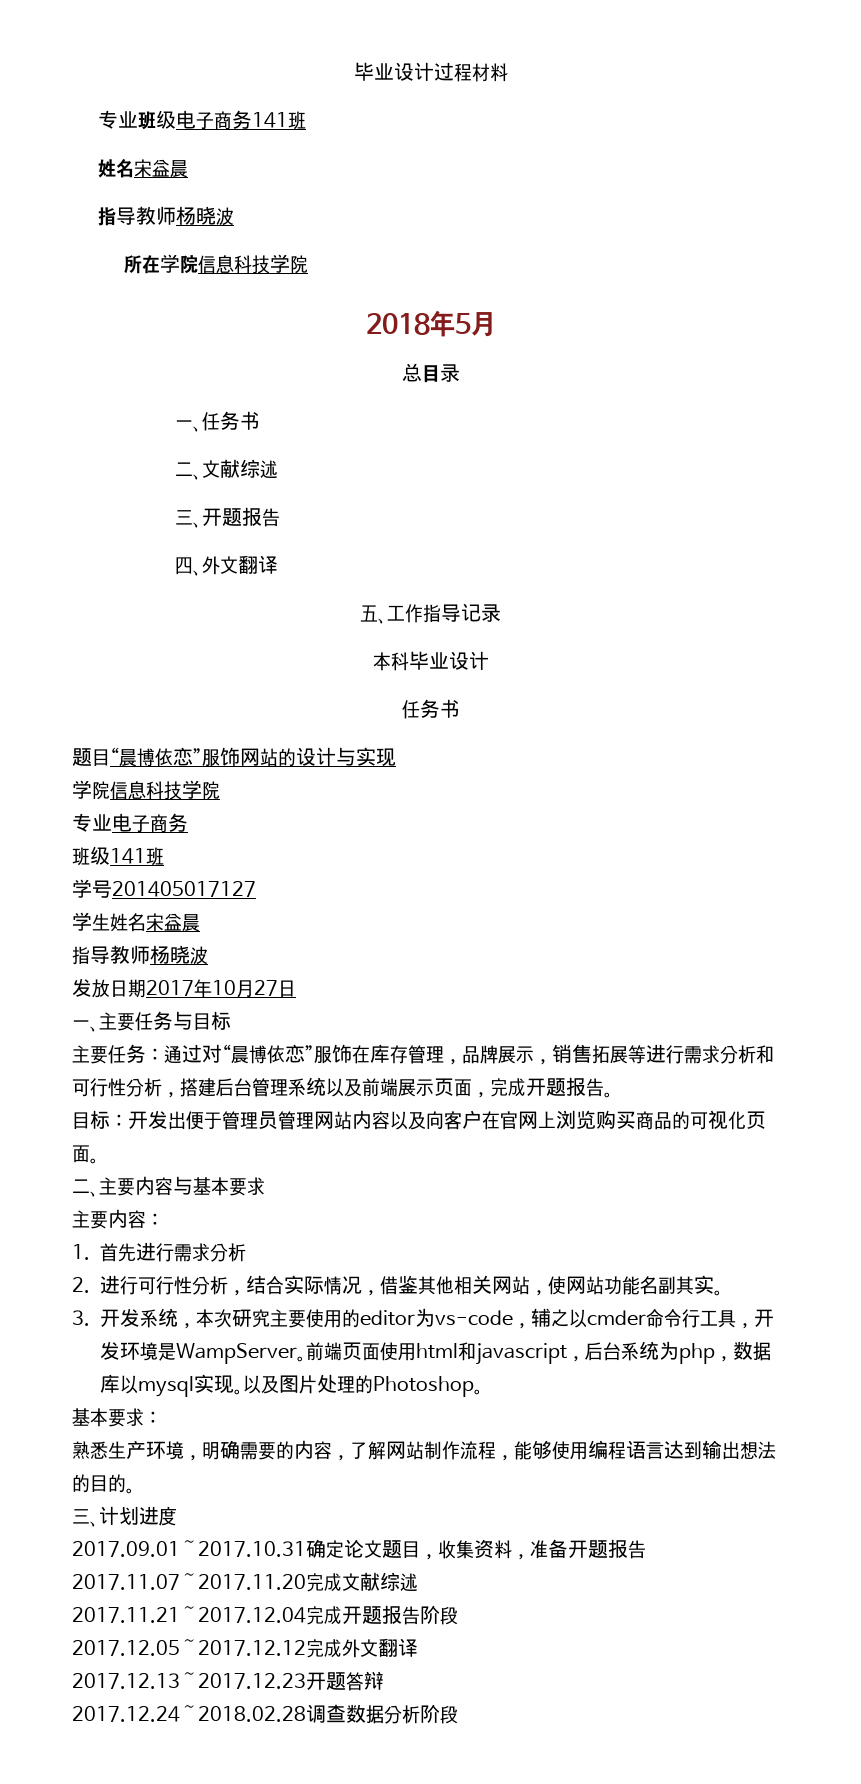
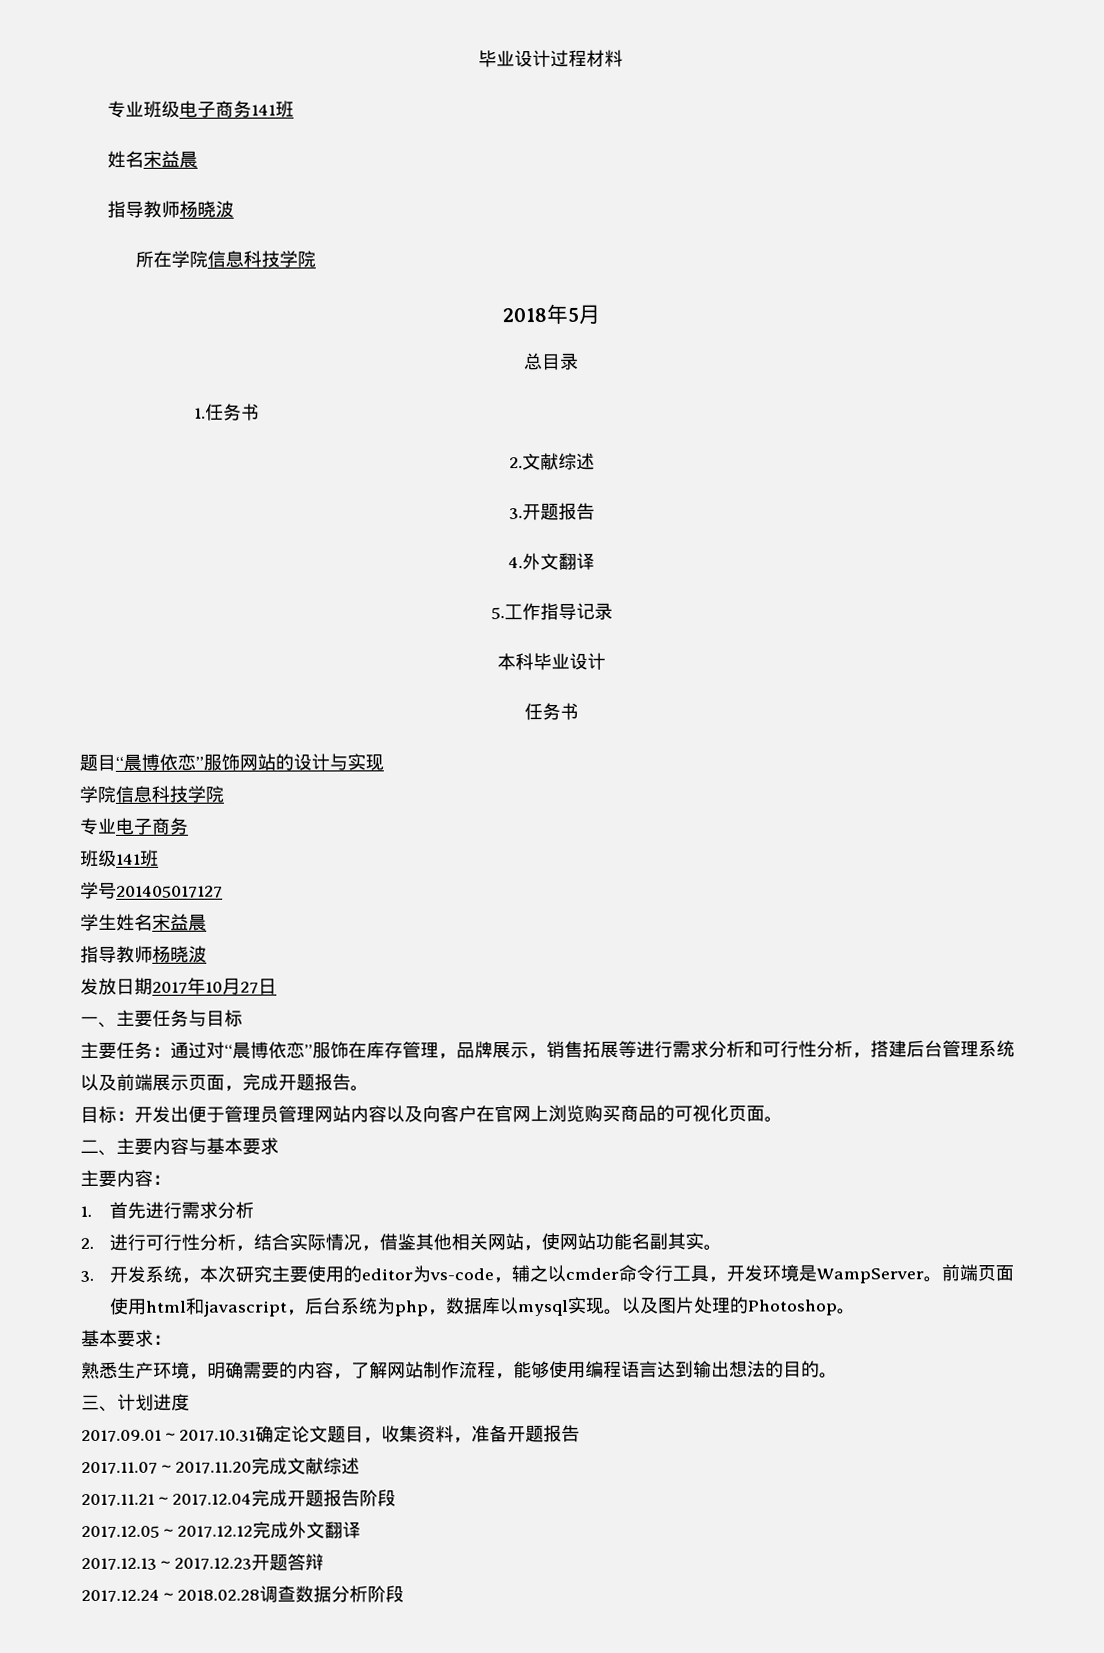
[175,411,261,432] [175,459,279,480] [175,507,281,528] [175,555,279,576] [360,605,387,624] 一、任务书 // 二、文献综述 // 三、开题报告 // 四、外文翻译 // 五、 -> [193,403,260,421] [508,452,595,471] [508,502,595,521] [508,552,595,571] [490,607,505,620] 1.任务书 // 2.文献综述 // 3.开题报告 // 4.外文翻译 // 5.

